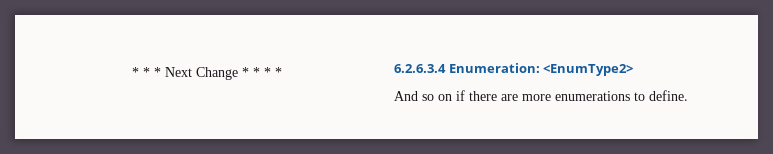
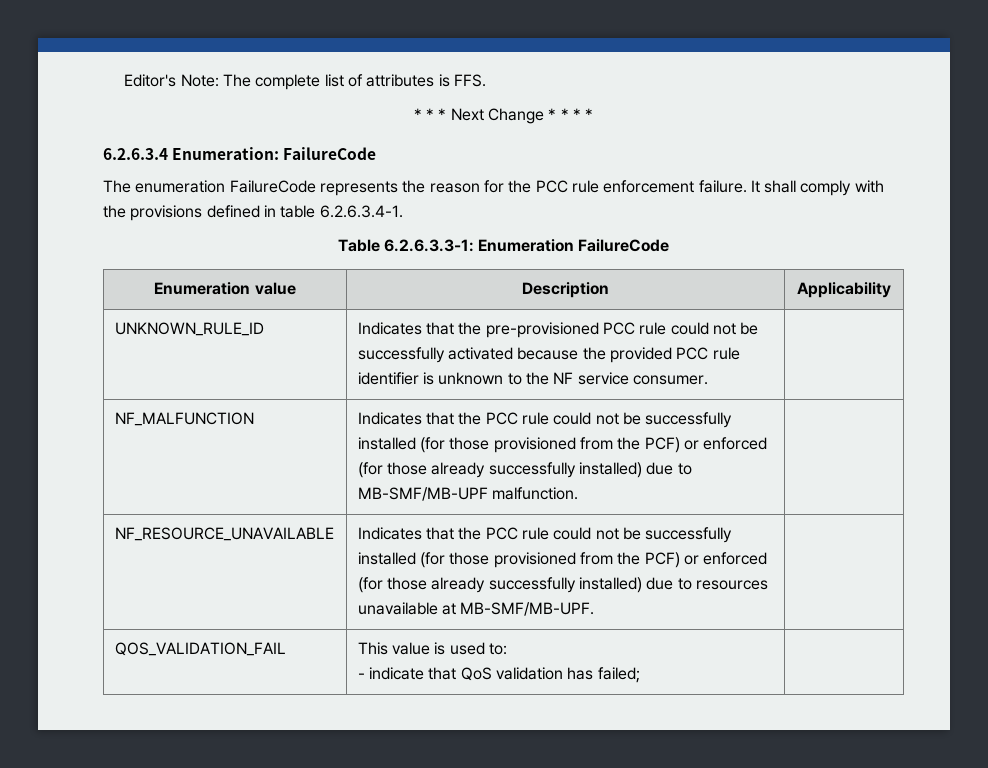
(132, 72) none -> [124,74,487,90] Editor's Note: The complete list of attributes is FFS. //
[543,64,634,76] [394,90,688,101] <EnumType2> // And so on if there are more enumerations to define. -> [283,147,377,160] [103,180,884,196] [103,205,403,221] [337,239,670,252] [154,282,296,295] [522,282,609,298] [797,282,891,298] [114,322,264,336] [357,322,759,338] [357,347,740,363] [357,372,708,385] [114,412,254,426] [357,412,733,428] [357,437,768,453] [357,462,692,478] [357,487,578,501] [114,527,334,541] [357,527,733,543] [357,552,768,568] [357,577,768,593] [357,602,595,616] [114,642,286,656] [357,642,507,655] [357,667,640,683] FailureCode // The enumeration FailureCode represents the reason for the PCC rule enforcement failure. It shall comply with the provisions defined in table 6.2.6.3.4-1. // Table 6.2.6.3.3-1: Enumeration FailureCode // Enumeration value | Description | Applicability // UNKNOWN_RULE_ID | Indicates that the pre-provisioned PCC rule could not be successfully activated because the provided PCC rule identifier is unknown to the NF service consumer. | // NF_MALFUNCTION | Indicates that the PCC rule could not be successfully installed (for those provisioned from the PCF) or enforced (for those already successfully installed) due to MB-SMF/MB-UPF malfunction. | // NF_RESOURCE_UNAVAILABLE | Indicates that the PCC rule could not be successfully installed (for those provisioned from the PCF) or enforced (for those already successfully installed) due to resources unavailable at MB-SMF/MB-UPF. | // QOS_VALIDATION_FAIL | This value is used to: // - indicate that QoS validation has failed; |

